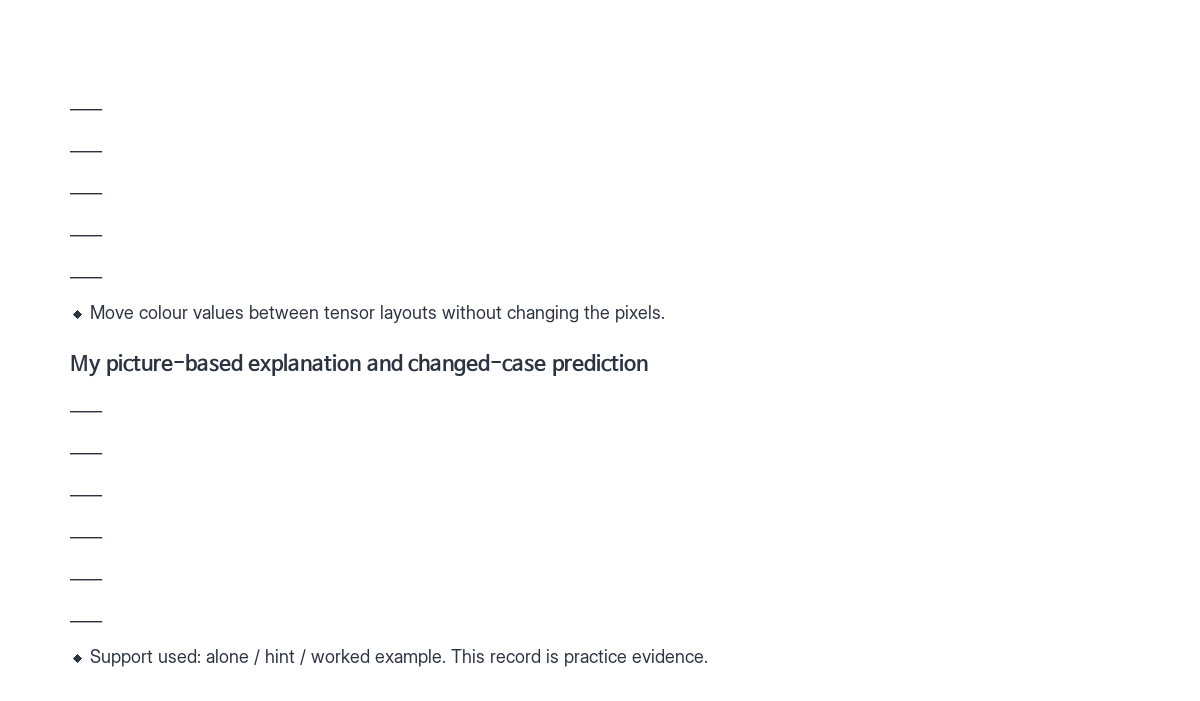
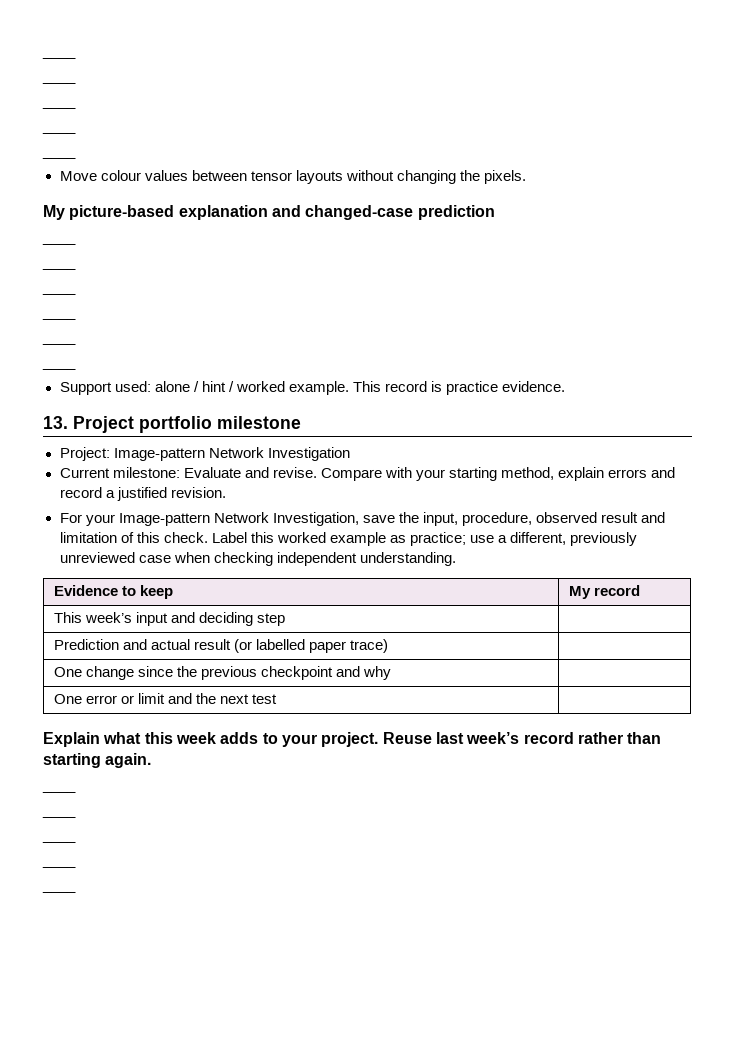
(708, 656) none -> [43,416,301,433] [59,447,350,461] [59,467,676,481] [59,487,226,501] [59,512,666,526] [59,532,638,546] [59,552,456,566] [53,585,173,599] [568,585,640,599] [53,612,285,626] [53,639,388,653] [53,666,391,680] [53,693,277,704] [43,732,662,747] [43,753,152,768] [42,790,76,793] [42,815,76,818] [42,840,76,843] [42,865,76,868] [42,890,76,893] // 13. Project portfolio milestone // Project: Image-pattern Network Investigation // Current milestone: Evaluate and revise. Compare with your starting method, explain errors and record a justified revision. // For your Image-pattern Network Investigation, save the input, procedure, observed result and limitation of this check. Label this worked example as practice; use a different, previously unreviewed case when checking independent understanding. // Evidence to keep | My record // This week’s input and deciding step | // Prediction and actual result (or labelled paper trace) | // One change since the previous checkpoint and why | // One error or limit and the next test | // Explain what this week adds to your project. Reuse last week’s record rather than starting again. // ____ // ____ // ____ // ____ // ____

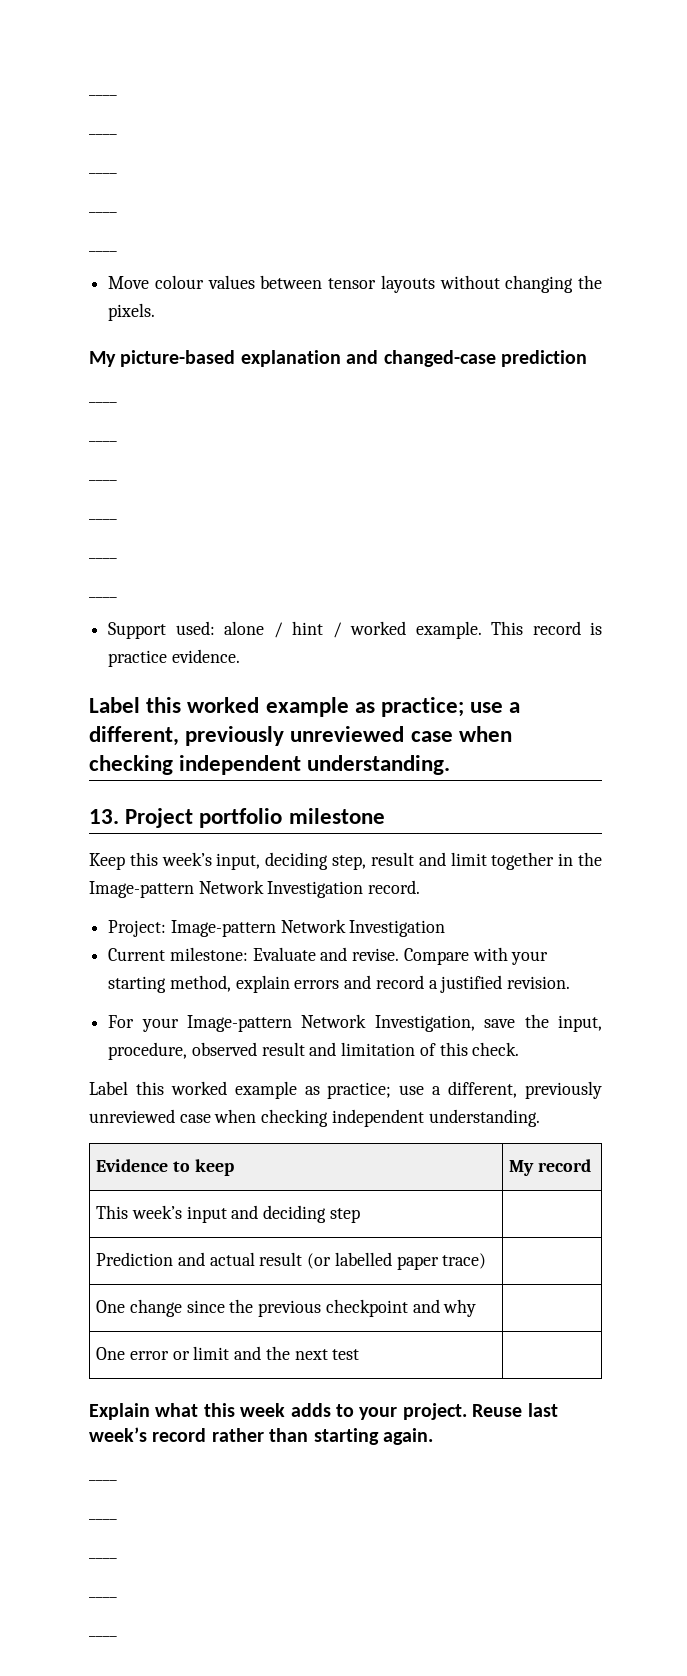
[43,416,301,433] 13. Project portfolio milestone -> [89,697,521,717] [89,726,512,746] [89,755,451,775] [89,808,385,828] [89,852,602,870] [89,880,421,898] Label this worked example as practice; use a different, previously unreviewed case when checking independent understanding. // 13. Project portfolio milestone // Keep this week’s input, deciding step, result and limit together in the Image-pattern Network Investigation record.
(208, 537) none -> (520, 1049) //

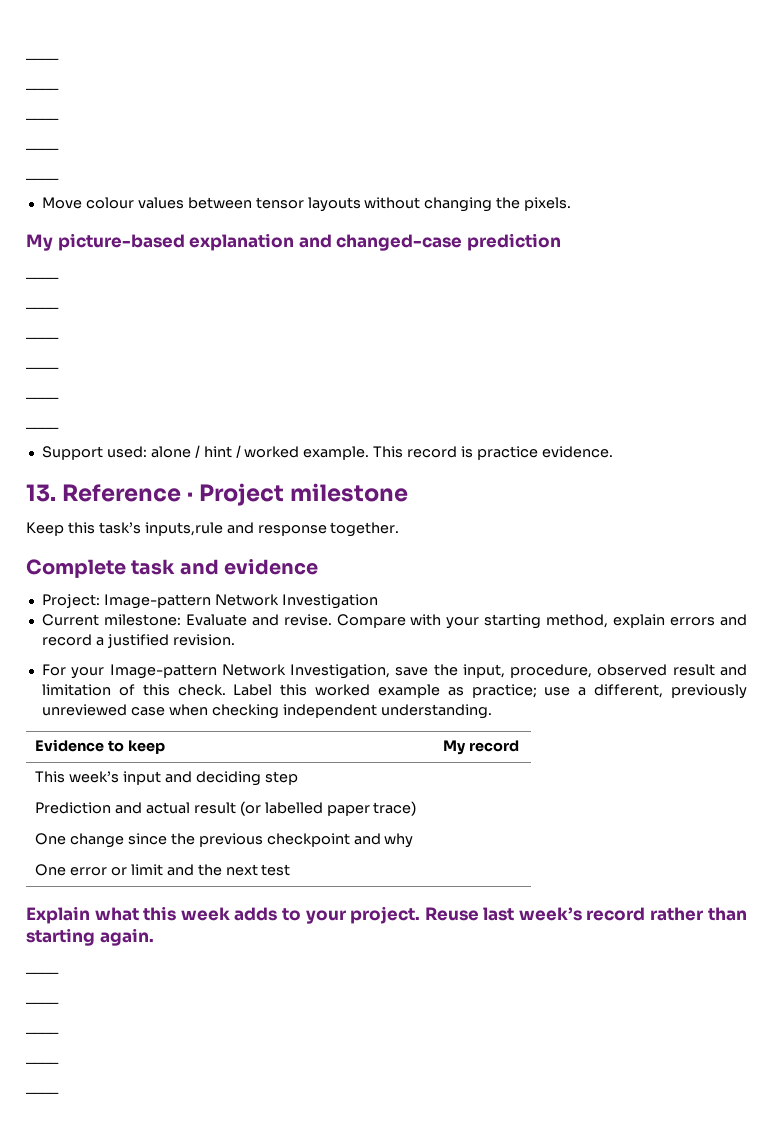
[89,697,521,717] [89,726,512,746] [89,755,451,775] [89,808,385,828] [89,852,602,870] [89,880,421,898] Label this worked example as practice; use a different, previously unreviewed case when checking independent understanding. // 13. Project portfolio milestone // Keep this week’s input, deciding step, result and limit together in the Image-pattern Network Investigation record. -> [26,483,409,506] [26,522,400,537] [26,559,318,578] 13. Reference · Project milestone // Keep this task’s inputs,rule and response together. // Complete task and evidence
(520, 1049) // -> (226, 690) none

